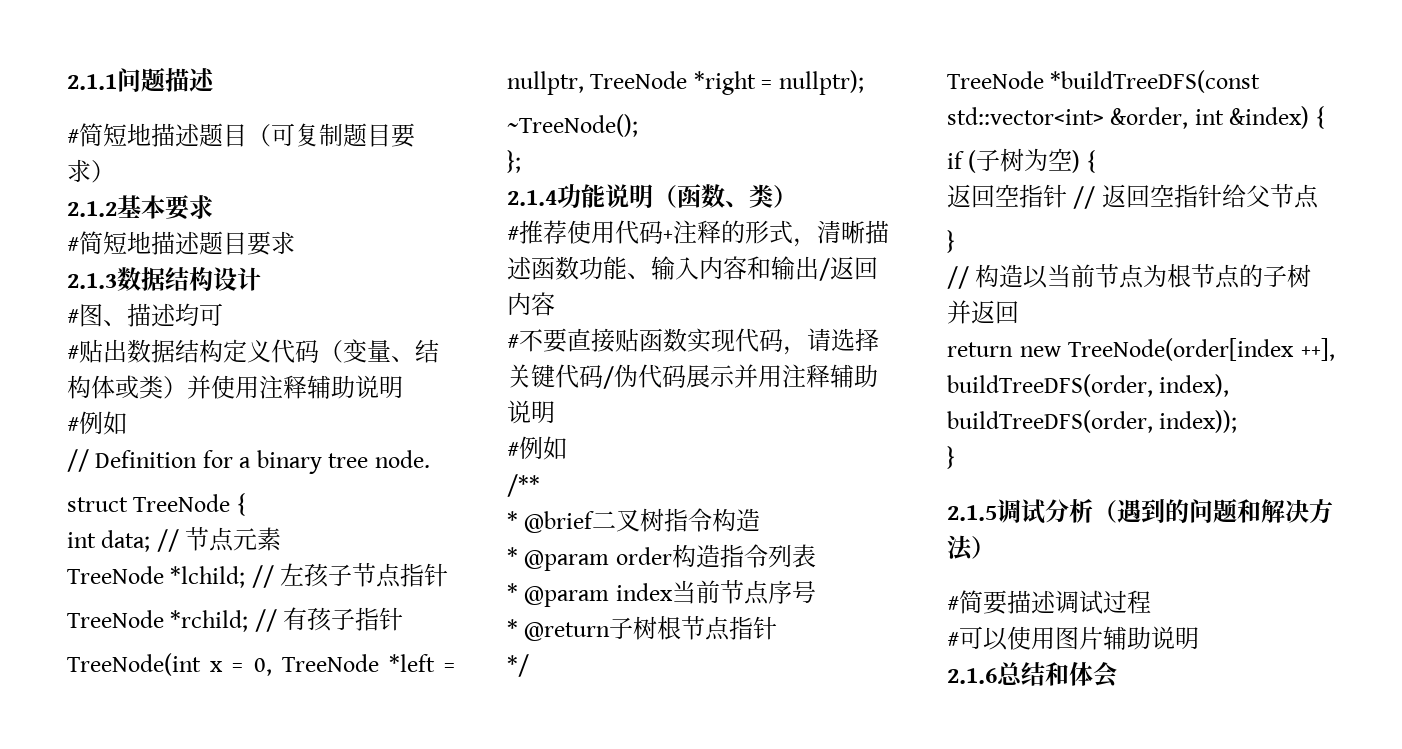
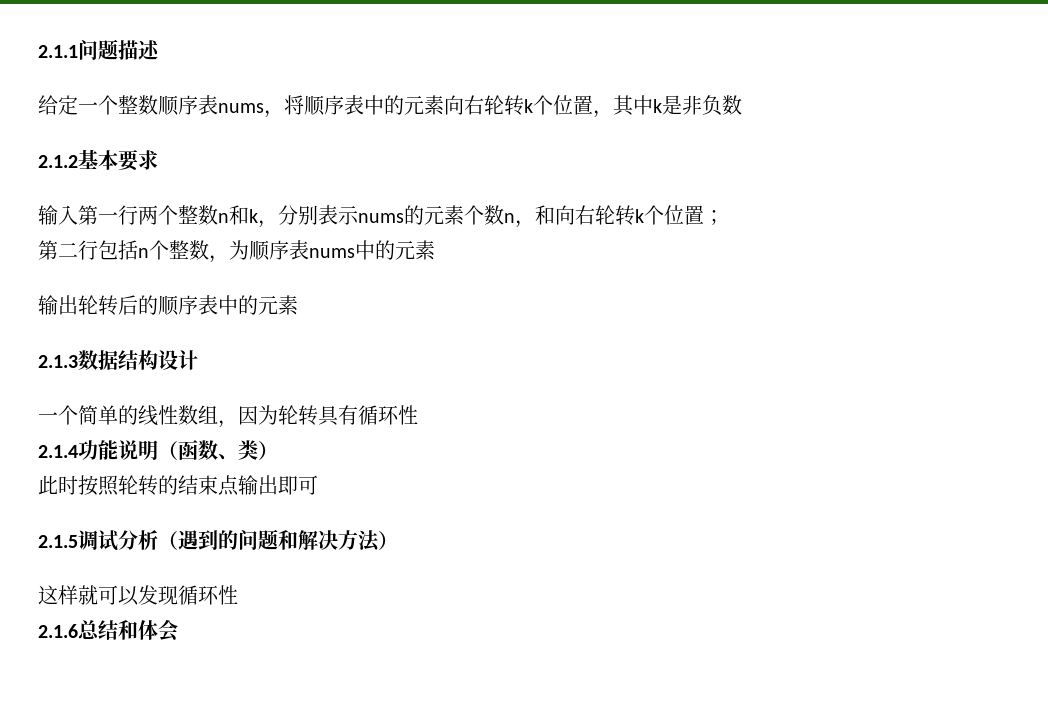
[67,123,415,148] [67,159,115,183] [67,195,213,220] [67,231,295,256] [67,267,261,291] [67,303,223,327] [67,339,439,363] [67,375,403,399] [67,411,127,435] [67,449,430,474] [67,493,245,516] [67,527,282,552] [67,563,449,588] [67,607,404,632] [67,653,455,676] [507,70,864,95] [507,114,638,137] [507,150,521,173] #简短地描述题目（可复制题目要求） // 2.1.2基本要求 // #简短地描述题目要求 // 2.1.3数据结构设计 // #图、描述均可 // #贴出数据结构定义代码（变量、结构体或类）并使用注释辅助说明 // #例如 // // Definition for a binary tree node. // struct TreeNode { // int data; // 节点元素 // TreeNode *lchild; // 左孩子节点指针 // TreeNode *rchild; // 有孩子指针 // TreeNode(int x = 0, TreeNode *left = nullptr, TreeNode *right = nullptr); // ~TreeNode(); // }; -> [38,95,742,118] [38,149,158,171] [38,205,724,228] [38,240,435,263] [38,295,298,316] [38,350,198,370] [38,405,418,428] 给定一个整数顺序表nums，将顺序表中的元素向右轮转k个位置，其中k是非负数 // 2.1.2基本要求 // 输入第一行两个整数n和k，分别表示nums的元素个数n，和向右轮转k个位置； // 第二行包括n个整数，为顺序表nums中的元素 // 输出轮转后的顺序表中的元素 // 2.1.3数据结构设计 // 一个简单的线性数组，因为轮转具有循环性
[507,220,889,247] [507,256,878,281] [507,292,555,316] [507,328,879,355] [507,364,878,389] [507,400,555,424] [507,436,567,460] [507,474,540,497] [507,508,761,533] [507,544,816,571] [507,580,816,607] [507,616,778,641] [507,654,529,677] [947,70,1261,93] [947,106,1324,129] [947,148,1095,173] [947,184,1319,209] [947,230,955,253] [947,264,1312,289] [947,300,1019,324] [947,338,1335,361] [947,374,1230,397] [947,410,1238,433] [947,446,955,469] #推荐使用代码+注释的形式，清晰描述函数功能、输入内容和输出/返回内容 // #不要直接贴函数实现代码，请选择关键代码/伪代码展示并用注释辅助说明 // #例如 // /** // * @brief二叉树指令构造 // * @param order构造指令列表 // * @param index当前节点序号 // * @return子树根节点指针 // */ // TreeNode *buildTreeDFS(const std::vector<int> &order, int &index) { // if (子树为空) { // 返回空指针 // 返回空指针给父节点 // } // // 构造以当前节点为根节点的子树并返回 // return new TreeNode(order[index ++], buildTreeDFS(order, index), buildTreeDFS(order, index)); // } -> [38,475,318,496] 此时按照轮转的结束点输出即可
[947,590,1151,615] [947,626,1199,651] #简要描述调试过程 // #可以使用图片辅助说明 -> [38,585,238,606] 这样就可以发现循环性

